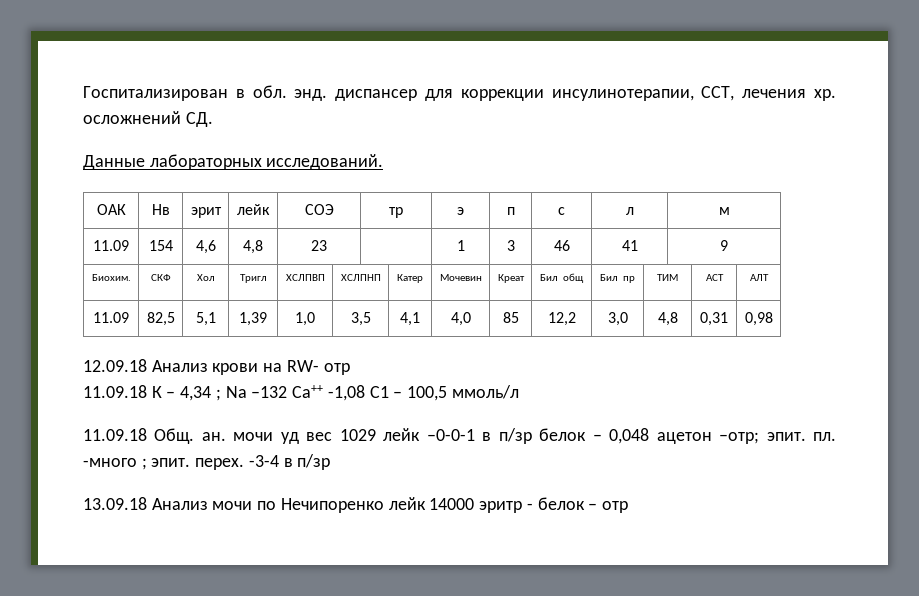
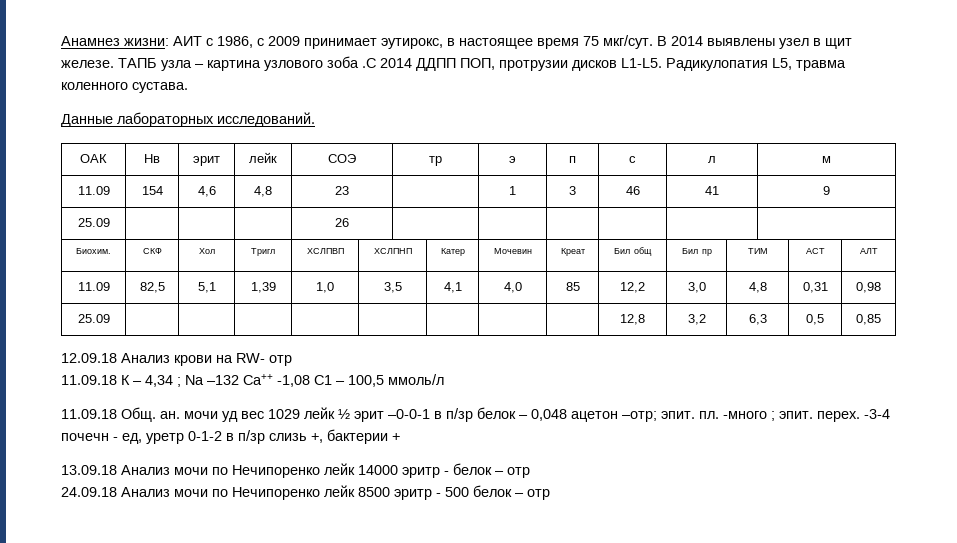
[83,85,836,101] [83,111,213,127] Госпитализирован в обл. энд. диспансер для коррекции инсулинотерапии, ССТ, лечения хр. осложнений СД. -> [61,35,852,49] [61,56,846,71] [61,82,188,93] Анамнез жизни: АИТ с 1986, с 2009 принимает эутирокс, в настоящее время 75 мкг/сут. В 2014 выявлены узел в щит железе. ТАПБ узла – картина узлового зоба .С 2014 ДДПП ПОП, протрузии дисков L1-L5. Радикулопатия L5, травма коленного сустава.
(728, 245) none -> [77,218,110,227] [335,218,349,227] // 25.09 | | | | 26 | | | | | |
(773, 319) none -> [77,314,110,323] [620,314,645,325] [687,314,706,325] [748,314,767,325] [806,314,824,325] [856,314,881,325] // 25.09 | | | | | | | | | 12,8 | 3,2 | 6,3 | 0,5 | 0,85
(421, 434) none -> [338,409,384,422] ½ эрит
[283,454,331,470] в п/зр -> [61,429,400,444] почечн - ед, уретр 0-1-2 в п/зр слизь +, бактерии +
(628, 507) none -> [61,485,550,500] // 24.09.18 Анализ мочи по Нечипоренко лейк 8500 эритр - 500 белок – отр

